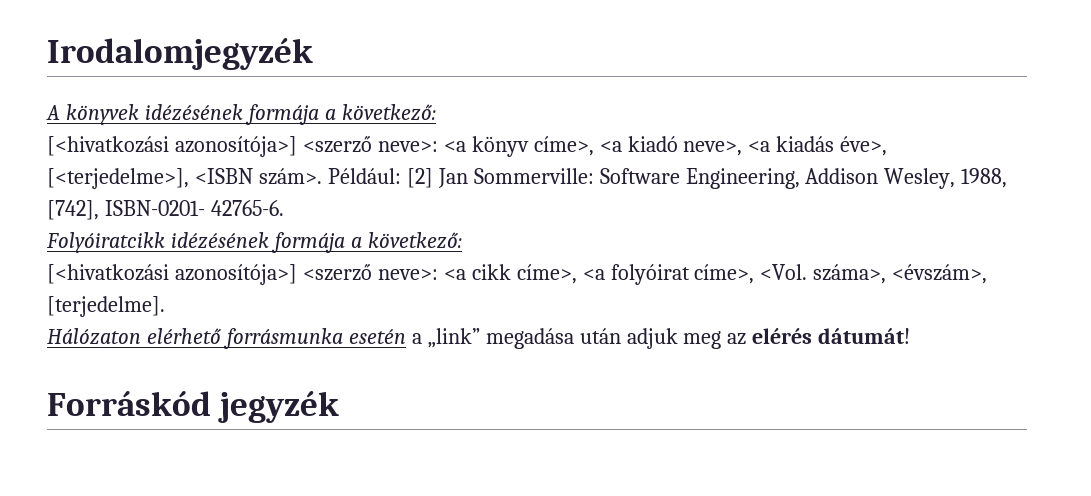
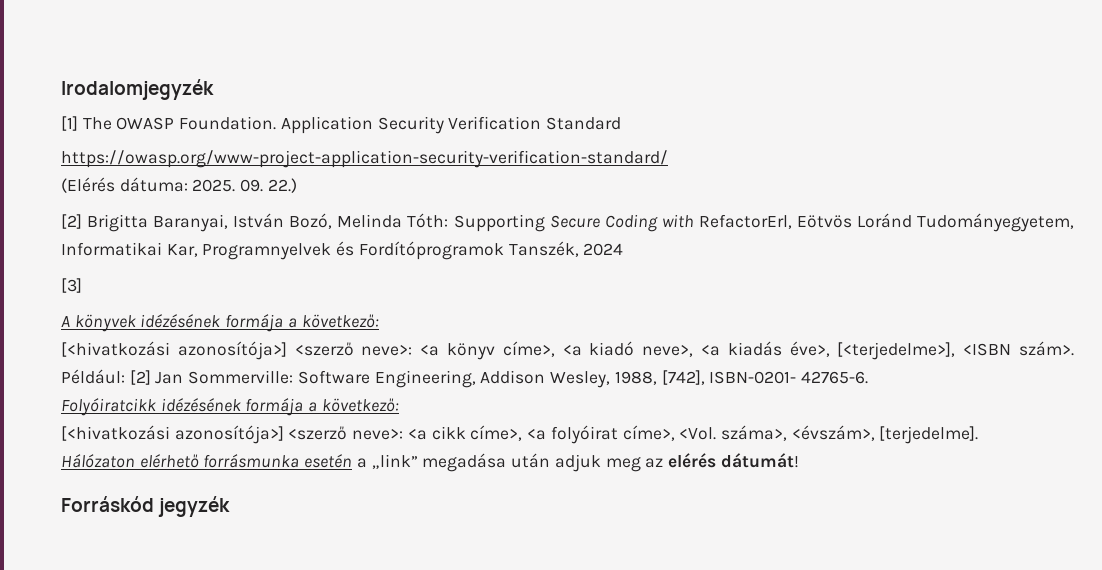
(313, 54) none -> [61,116,622,134] [61,150,668,168] [61,177,297,193] [61,213,1074,232] [61,241,624,260] [61,278,82,293] // [1] The OWASP Foundation. Application Security Verification Standard // https://owasp.org/www-project-application-security-verification-standard/ // (Elérés dátuma: 2025. 09. 22.) // [2] Brigitta Baranyai, István Bozó, Melinda Tóth: Supporting Secure Coding with RefactorErl, Eötvös Loránd Tudományegyetem, Informatikai Kar, Programnyelvek és Fordítóprogramok Tanszék, 2024 // [3]

